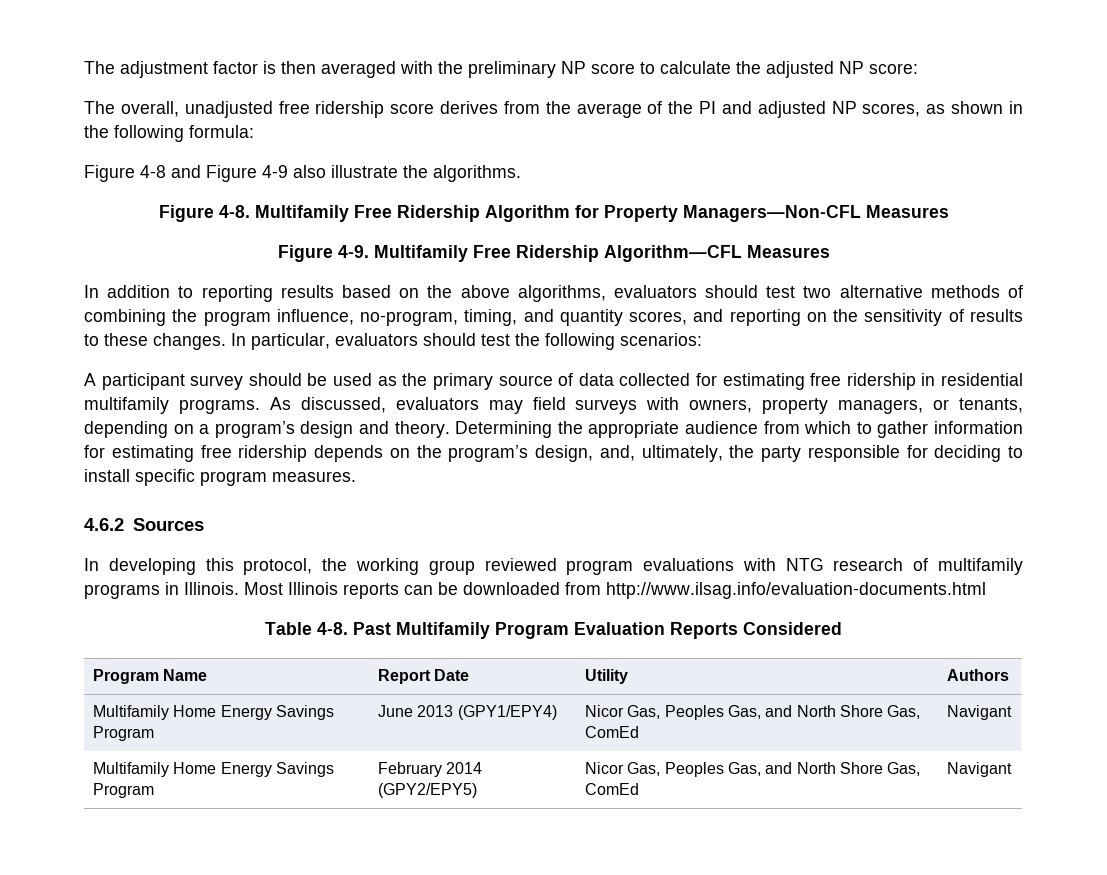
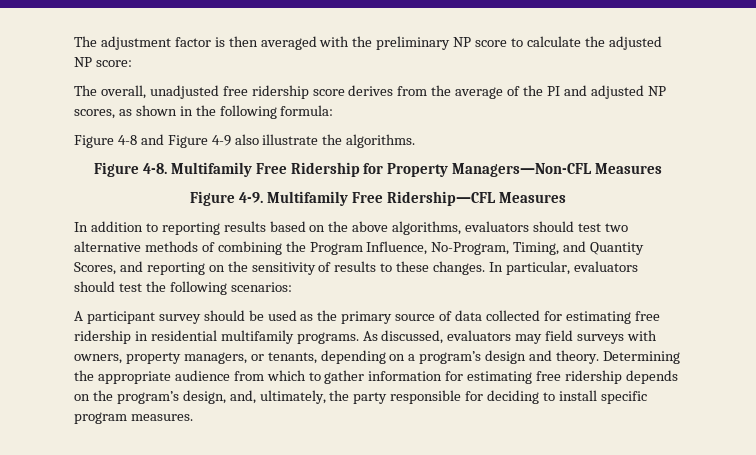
[484,205,570,222] Algorithm -> (360, 169) none
[515,245,742,262] Ridership Algorithm—CFL -> [386,191,496,206] Ridership—CFL
[203,309,688,326] program influence, no-program, timing, and quantity scores, -> [309,241,645,255] [74,262,116,275] Program Influence, No-Program, Timing, and Quantity Scores,
[84,518,204,531] [84,558,1024,575] [84,582,986,599] [265,622,842,639] [93,669,208,684] [378,669,470,684] [585,669,629,684] [947,669,1010,681] [93,705,335,720] [93,726,155,741] [378,705,557,720] [585,705,921,720] [585,726,640,738] [947,705,1013,720] [93,762,335,777] [93,783,155,798] [378,762,483,777] [378,783,478,798] [585,762,921,777] [585,783,640,795] [947,762,1013,777] // 4.6.2 Sources // In developing this protocol, the working group reviewed program evaluations with NTG research of multifamily programs in Illinois. Most Illinois reports can be downloaded from http://www.ilsag.info/evaluation-documents.html // Table 4-8. Past Multifamily Program Evaluation Reports Considered // Program Name | Report Date | Utility | Authors // Multifamily Home Energy Savings Program | June 2013 (GPY1/EPY4) | Nicor Gas, Peoples Gas, and North Shore Gas, ComEd | Navigant // Multifamily Home Energy Savings Program | February 2014 (GPY2/EPY5) | Nicor Gas, Peoples Gas, and North Shore Gas, ComEd | Navigant -> (193, 417) none

